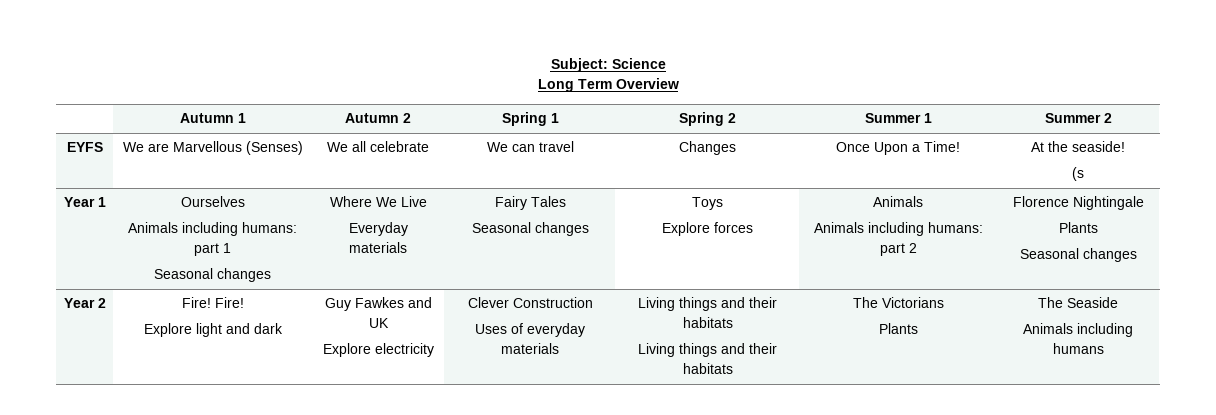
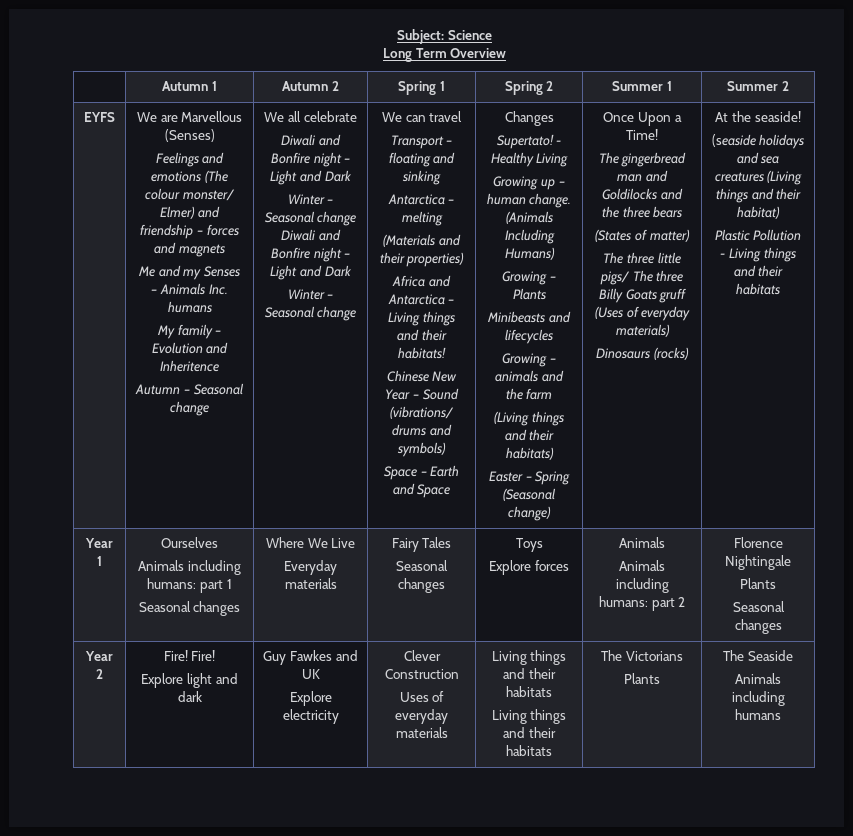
[327,141,429,152] [486,141,574,152] [679,141,736,155] [836,141,960,155] [1031,141,1125,152] [1072,167,1084,181] | We all celebrate | We can travel | Changes | Once Upon a Time! | At the seaside! // (s -> [155,152,225,167] [151,170,228,183] [145,188,235,201] [160,206,220,219] [140,224,239,239] [154,242,225,257] [138,265,240,280] [151,283,228,295] [167,301,212,313] [156,324,222,339] [151,342,229,354] [160,360,219,372] [135,383,244,395] [170,401,209,416] [264,111,357,122] [281,134,341,146] [270,152,351,167] [270,170,352,185] [287,194,334,205] [264,211,357,226] [281,229,341,241] [270,247,351,262] [270,265,352,280] [287,289,334,300] [264,306,357,321] [381,111,463,122] [390,135,453,149] [388,152,456,167] [402,170,441,185] [387,194,455,205] [401,211,443,226] [383,234,461,247] [379,252,465,267] [392,275,451,287] [387,294,455,305] [388,311,455,326] [397,329,447,341] [398,347,446,359] [386,370,458,382] [385,388,459,400] [390,406,454,419] [392,424,452,436] [397,442,446,457] [383,465,460,480] [392,483,451,498] [504,111,554,126] [496,134,562,149] [490,152,569,167] [493,176,565,190] [486,193,572,208] [505,211,553,224] [504,229,555,244] [504,247,555,260] [502,271,556,285] [512,288,546,300] [487,311,571,323] [505,329,553,344] [502,353,556,367] [495,370,564,382] [505,388,553,400] [494,411,564,426] [504,429,555,441] [505,447,554,460] [488,471,571,485] [503,488,556,501] [508,506,551,521] [603,112,682,126] [626,129,658,140] [598,152,687,167] [617,170,668,182] [602,188,683,200] [601,206,683,218] [595,229,690,242] [603,252,681,264] [599,270,684,285] [598,288,687,303] [594,306,691,321] [615,324,670,337] [596,347,689,360] [715,111,801,122] [711,134,805,149] [736,152,780,164] [714,170,803,185] [715,188,802,203] [737,206,780,219] [714,229,802,241] [720,247,796,262] [733,265,784,277] [736,283,780,295] // Feelings and emotions (The colour monster/ Elmer) and friendship – forces and magnets // Me and my Senses – Animals Inc. humans // My family – Evolution and Inheritence // Autumn – Seasonal change | We all celebrate // Diwali and Bonfire night – Light and Dark // Winter – Seasonal change Diwali and Bonfire night – Light and Dark // Winter – Seasonal change | We can travel // Transport – floating and sinking // Antarctica – melting // (Materials and their properties) // Africa and Antarctica – Living things and their habitats! // Chinese New Year – Sound (vibrations/ drums and symbols) // Space – Earth and Space | Changes // Supertato! - Healthy Living // Growing up – human change. (Animals Including Humans) // Growing – Plants // Minibeasts and lifecycles // Growing – animals and the farm // (Living things and their habitats) // Easter – Spring (Seasonal change) | Once Upon a Time! // The gingerbread man and Goldilocks and the three bears // (States of matter) // The three little pigs/ The three Billy Goats gruff (Uses of everyday materials) // Dinosaurs (rocks) | At the seaside! // (seaside holidays and sea creatures (Living things and their habitat) // Plastic Pollution - Living things and their habitats

